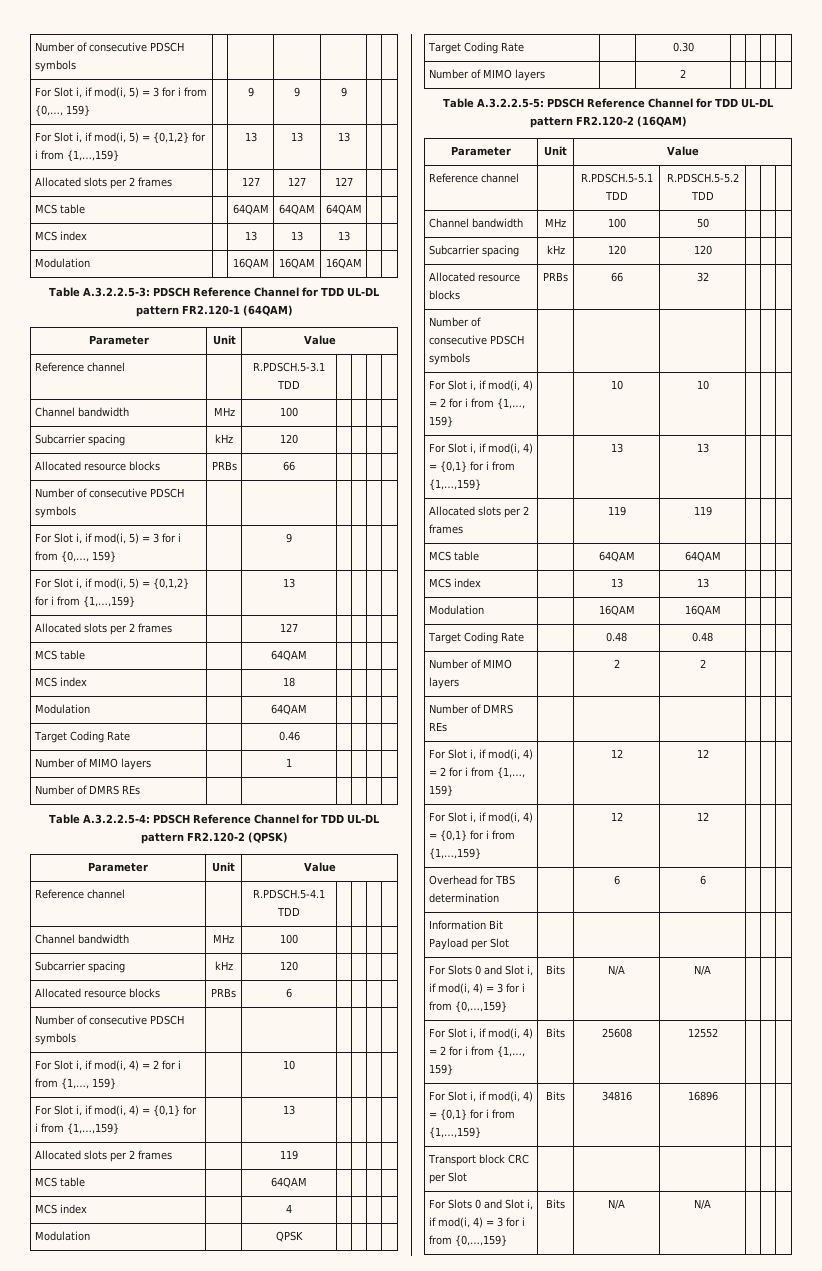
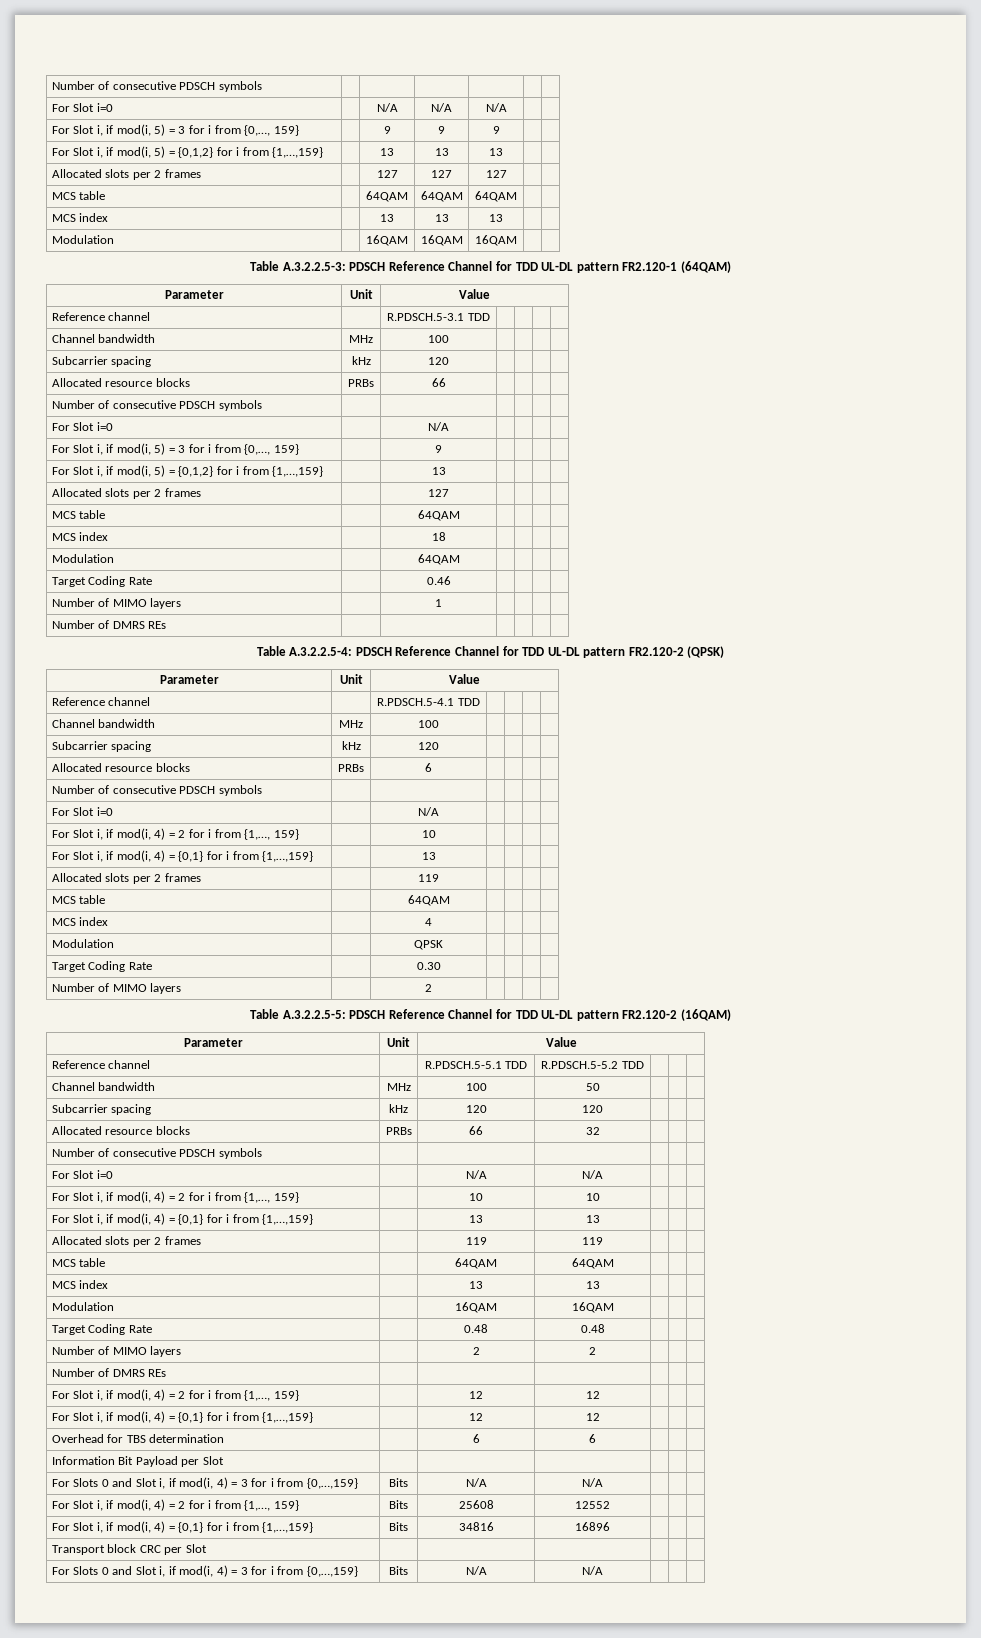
[34,42,184,52] [34,60,76,72] Number of consecutive PDSCH symbols | | | | | | -> [51,81,262,92] [51,103,113,112] [376,103,398,112] [431,103,452,112] [485,103,507,112] Number of consecutive PDSCH symbols | | | | | | // For Slot i=0 | | N/A | N/A | N/A | |
(76, 512) none -> [51,422,113,431] [428,422,449,431] // For Slot i=0 | | N/A | | | |
(76, 1039) none -> [51,807,113,816] [418,807,439,816] // For Slot i=0 | | N/A | | | |
(470, 359) none -> [51,1170,113,1179] [465,1170,487,1179] [582,1170,603,1179] // For Slot i=0 | | N/A | N/A | | |

